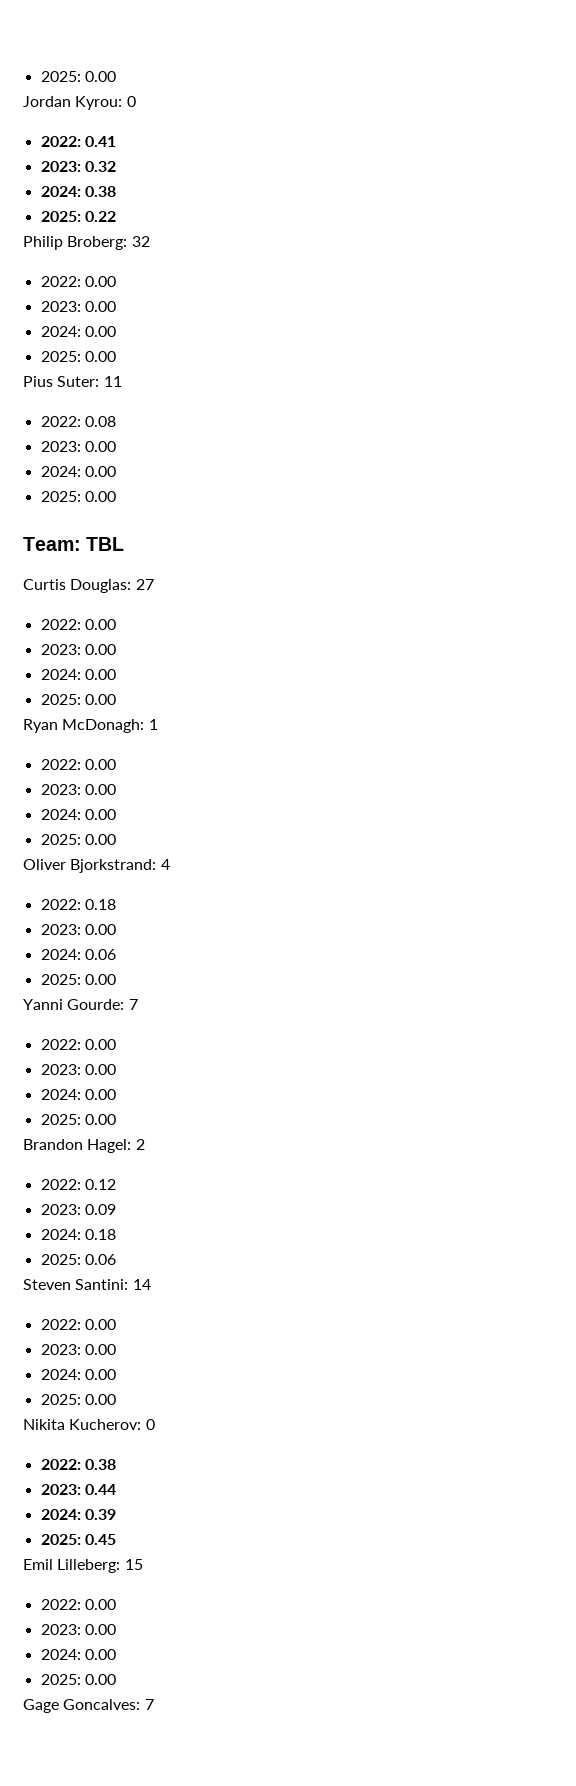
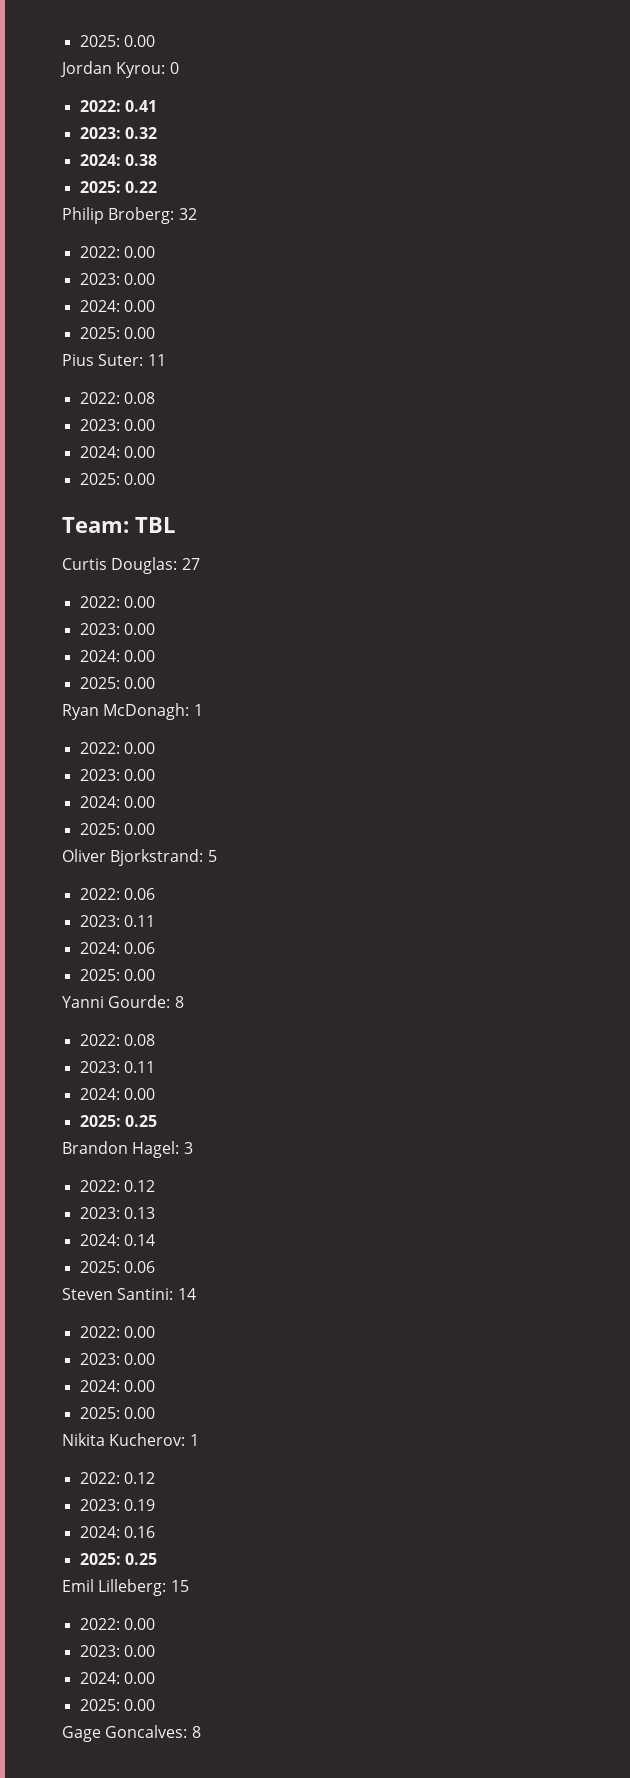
[160,859,170,870] [40,899,116,910] [40,924,116,935] 4 // 2022: 0.18 // 2023: 0.00 -> [207,850,217,862] [79,888,155,900] [79,915,155,927] 5 // 2022: 0.06 // 2023: 0.11
[128,999,138,1010] [40,1039,116,1050] [40,1064,116,1075] [40,1089,116,1100] [40,1114,116,1125] 7 // 2022: 0.00 // 2023: 0.00 // 2024: 0.00 // 2025: 0.00 -> [174,996,184,1008] [79,1034,155,1046] [79,1061,155,1073] [79,1088,155,1100] [79,1115,157,1127] 8 // 2022: 0.08 // 2023: 0.11 // 2024: 0.00 // 2025: 0.25
[135,1139,145,1150] [40,1179,116,1190] [40,1204,116,1215] [40,1229,116,1240] 2 // 2022: 0.12 // 2023: 0.09 // 2024: 0.18 -> [183,1142,193,1154] [79,1180,155,1192] [79,1207,155,1219] [79,1234,155,1246] 3 // 2022: 0.12 // 2023: 0.13 // 2024: 0.14
[145,1419,155,1430] [40,1459,116,1470] [40,1484,116,1495] [40,1509,116,1520] [40,1534,116,1545] 0 // 2022: 0.38 // 2023: 0.44 // 2024: 0.39 // 2025: 0.45 -> [189,1434,199,1446] [79,1472,155,1484] [79,1499,155,1511] [79,1526,155,1538] [79,1553,157,1565] 1 // 2022: 0.12 // 2023: 0.19 // 2024: 0.16 // 2025: 0.25
[144,1699,154,1710] 7 -> [191,1726,201,1738] 8

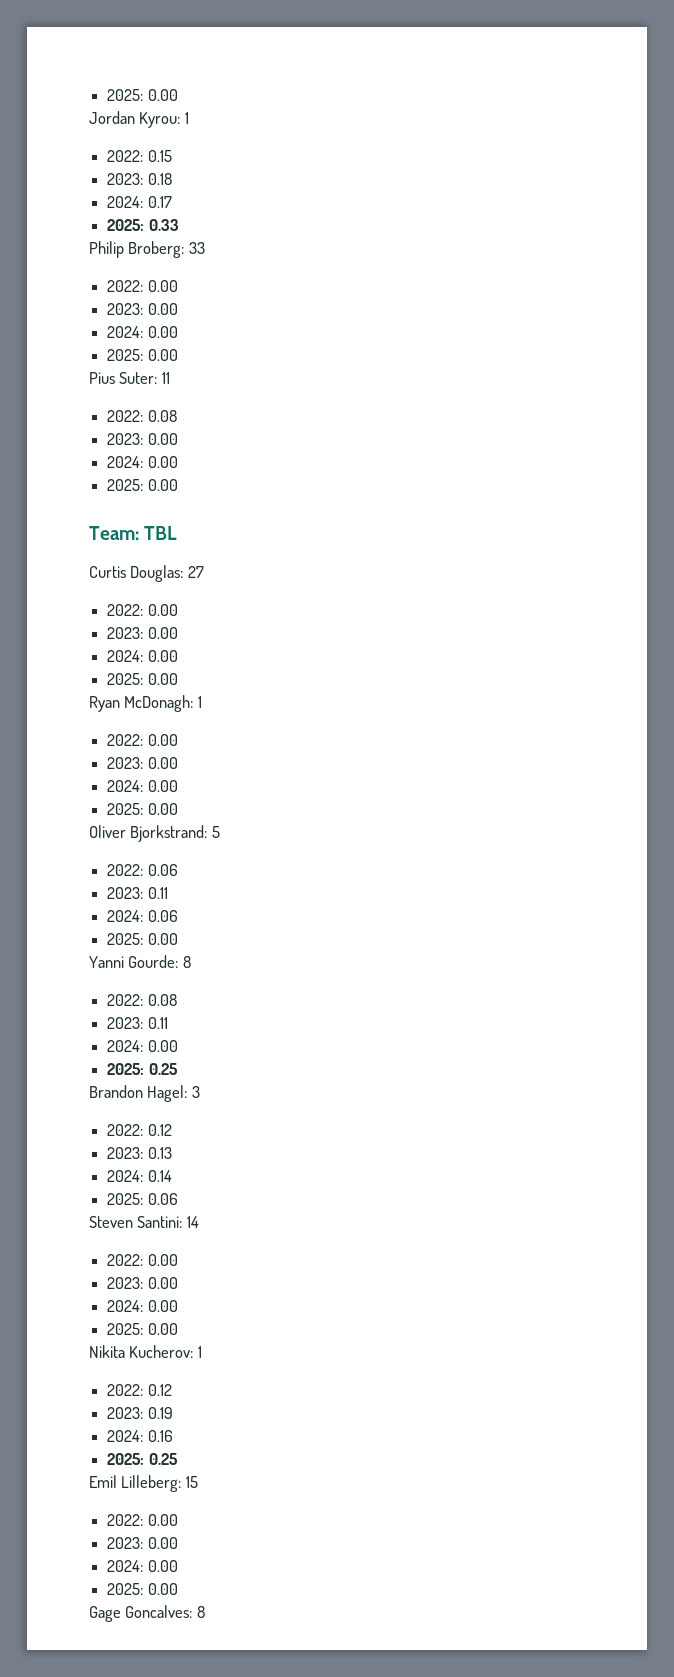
[169,62,179,74] [79,100,157,112] [79,127,157,139] [79,154,157,166] [79,181,157,193] 0 // 2022: 0.41 // 2023: 0.32 // 2024: 0.38 // 2025: 0.22 -> [184,112,189,124] [107,150,172,162] [107,173,172,185] [107,196,172,208] [107,219,179,231] 1 // 2022: 0.15 // 2023: 0.18 // 2024: 0.17 // 2025: 0.33
[178,208,197,220] 32 -> [188,242,205,254] 33

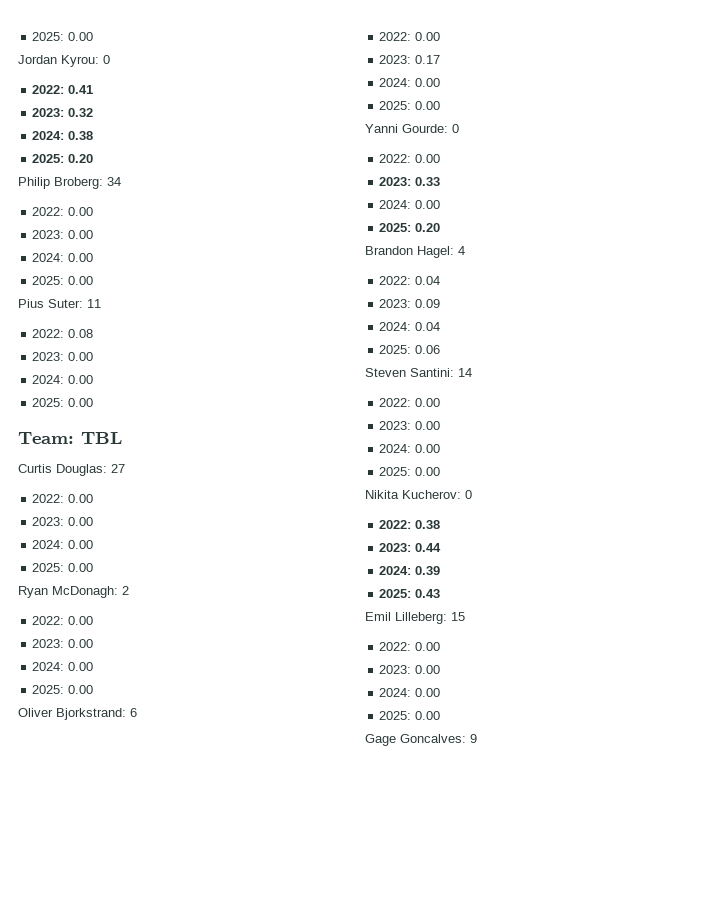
[184,112,189,124] [107,150,172,162] [107,173,172,185] [107,196,172,208] [107,219,179,231] 1 // 2022: 0.15 // 2023: 0.18 // 2024: 0.17 // 2025: 0.33 -> [103,55,110,64] [32,85,94,94] [32,108,94,117] [32,131,94,140] [32,154,94,163] 0 // 2022: 0.41 // 2023: 0.32 // 2024: 0.38 // 2025: 0.20
[188,242,205,254] 33 -> [107,177,121,186] 34
[197,696,202,708] 1 -> [122,586,129,595] 2
[211,826,220,838] [107,864,178,876] [107,887,168,899] [107,910,178,922] 5 // 2022: 0.06 // 2023: 0.11 // 2024: 0.06 -> [130,708,137,717] [379,32,441,41] [379,55,441,64] [379,78,441,87] 6 // 2022: 0.00 // 2023: 0.17 // 2024: 0.00
[182,956,191,968] [107,994,177,1006] [107,1017,168,1029] [107,1040,178,1052] [107,1063,178,1075] 8 // 2022: 0.08 // 2023: 0.11 // 2024: 0.00 // 2025: 0.25 -> [452,124,459,133] [379,154,441,163] [379,177,441,186] [379,200,441,209] [379,223,441,232] 0 // 2022: 0.00 // 2023: 0.33 // 2024: 0.00 // 2025: 0.20
[191,1086,200,1098] [107,1124,172,1136] [107,1147,172,1159] [107,1170,172,1182] 3 // 2022: 0.12 // 2023: 0.13 // 2024: 0.14 -> [458,246,465,255] [379,276,441,285] [379,299,441,308] [379,322,441,331] 4 // 2022: 0.04 // 2023: 0.09 // 2024: 0.04
[197,1346,202,1358] [107,1384,172,1396] [107,1407,173,1419] [107,1430,173,1442] [107,1453,178,1465] 1 // 2022: 0.12 // 2023: 0.19 // 2024: 0.16 // 2025: 0.25 -> [465,490,472,499] [379,520,441,529] [379,543,442,552] [379,566,441,575] [379,589,441,598] 0 // 2022: 0.38 // 2023: 0.44 // 2024: 0.39 // 2025: 0.43
[196,1606,205,1618] 8 -> [470,734,477,743] 9

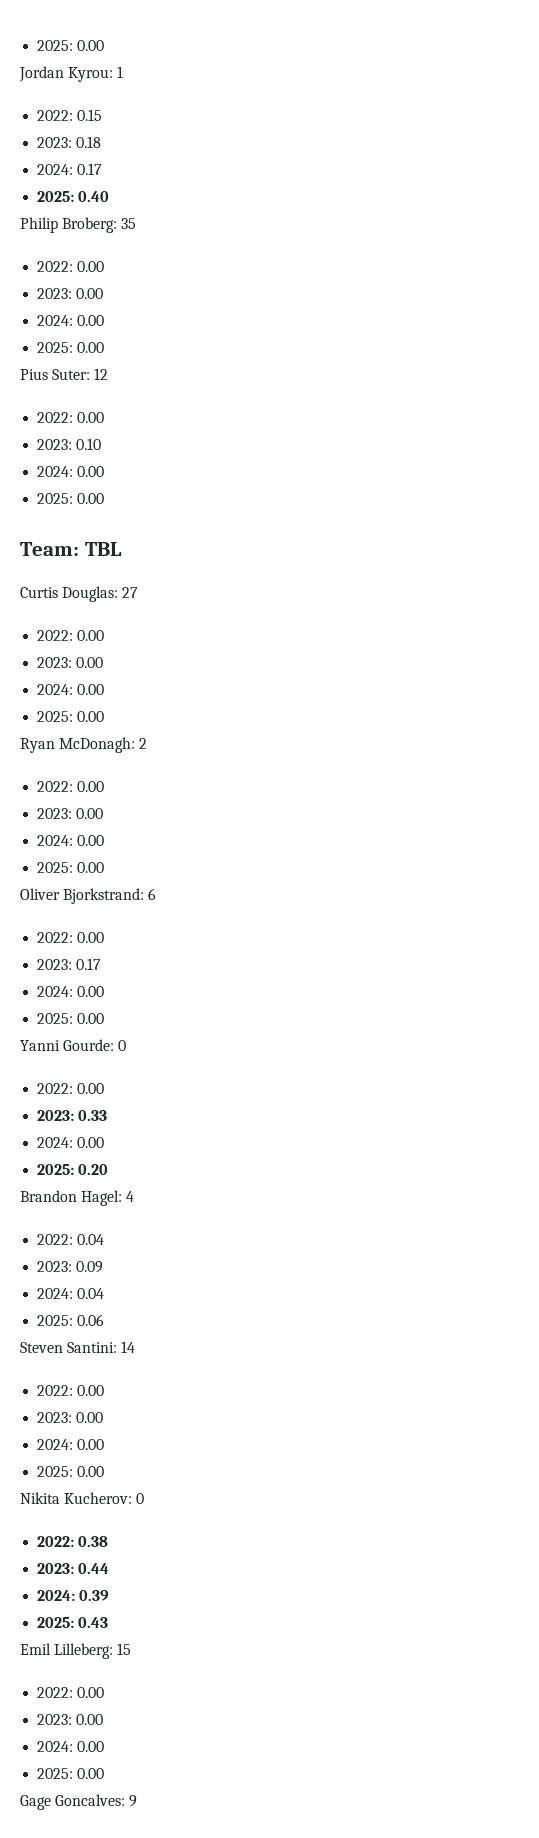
[103,55,110,64] [32,85,94,94] [32,108,94,117] [32,131,94,140] [32,154,94,163] 0 // 2022: 0.41 // 2023: 0.32 // 2024: 0.38 // 2025: 0.20 -> [117,66,124,78] [37,109,103,121] [37,136,102,148] [37,163,103,175] [37,191,110,202] 1 // 2022: 0.15 // 2023: 0.18 // 2024: 0.17 // 2025: 0.40
[107,177,121,186] 34 -> [121,218,137,229] 35
[87,299,101,308] [32,329,94,338] [32,352,94,361] 11 // 2022: 0.08 // 2023: 0.00 -> [94,368,109,380] [37,412,105,423] [37,438,102,450] 12 // 2022: 0.00 // 2023: 0.10

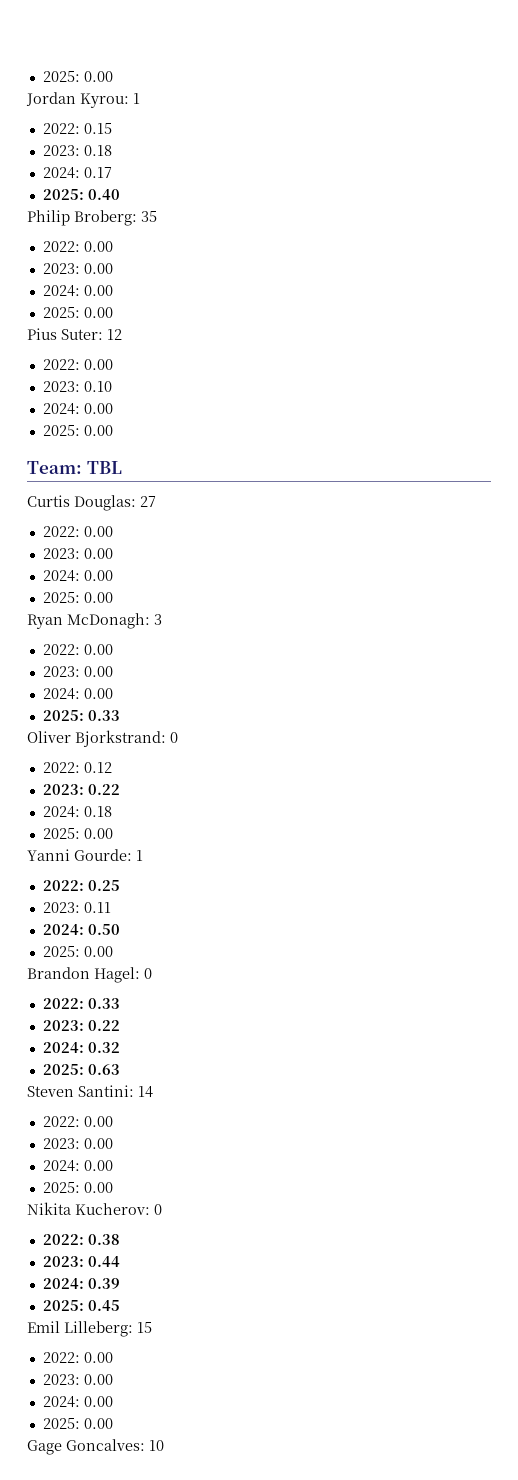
[139,738,148,749] [37,781,105,792] [37,808,104,819] [37,835,105,846] [37,862,105,873] 2 // 2022: 0.00 // 2023: 0.00 // 2024: 0.00 // 2025: 0.00 -> [154,614,162,625] [42,644,113,655] [42,666,113,677] [42,688,113,700] [42,710,120,721] 3 // 2022: 0.00 // 2023: 0.00 // 2024: 0.00 // 2025: 0.33
[148,888,157,900] [37,932,105,943] [37,958,102,970] [37,986,105,997] 6 // 2022: 0.00 // 2023: 0.17 // 2024: 0.00 -> [170,732,178,743] [42,762,112,773] [42,784,120,795] [42,806,112,818] 0 // 2022: 0.12 // 2023: 0.22 // 2024: 0.18
[118,1040,127,1051] [37,1083,105,1094] [37,1110,108,1121] [37,1137,105,1148] [37,1164,109,1175] [20,1190,135,1206] [37,1234,105,1245] [37,1261,104,1273] [37,1288,105,1299] [37,1314,105,1326] 0 // 2022: 0.00 // 2023: 0.33 // 2024: 0.00 // 2025: 0.20 // Brandon Hagel: 4 // 2022: 0.04 // 2023: 0.09 // 2024: 0.04 // 2025: 0.06 -> [136,850,143,861] [42,880,120,891] [42,902,111,913] [42,924,120,935] [42,946,113,957] [27,967,152,983] [42,998,120,1009] [42,1020,120,1031] [42,1042,120,1053] [42,1064,120,1075] 1 // 2022: 0.25 // 2023: 0.11 // 2024: 0.50 // 2025: 0.00 // Brandon Hagel: 0 // 2022: 0.33 // 2023: 0.22 // 2024: 0.32 // 2025: 0.63
[78,1617,109,1628] 0.43 -> [87,1300,120,1311] 0.45
[129,1795,138,1807] 9 -> [149,1440,164,1451] 10

